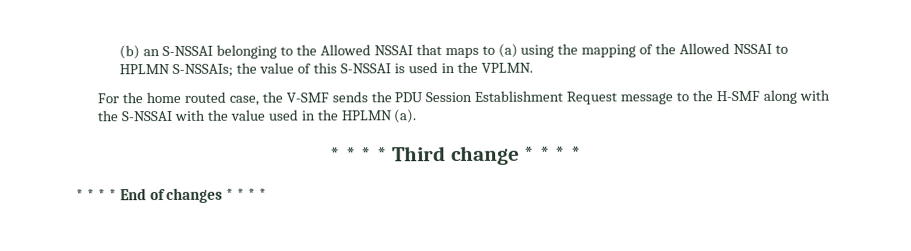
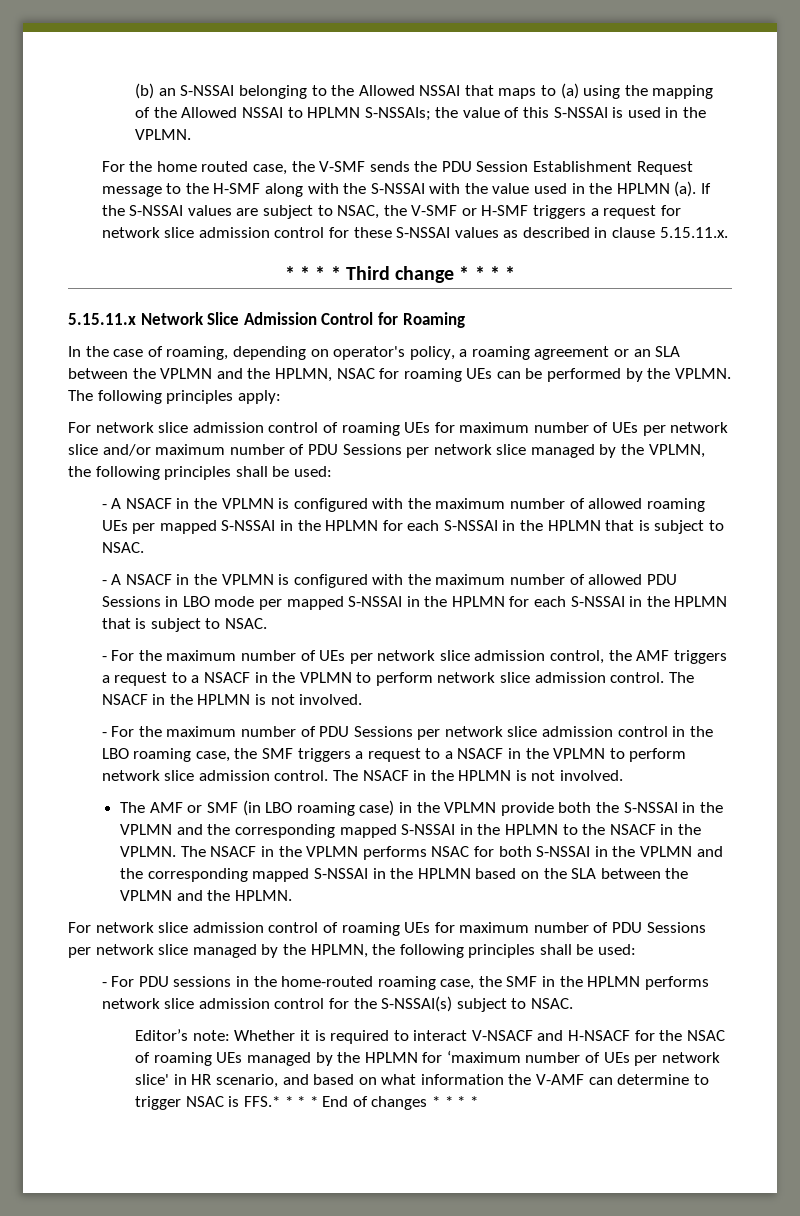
(417, 116) none -> [701,183,712,194] [101,205,681,219] [101,227,728,238] If the S-NSSAI values are subject to NSAC, the V-SMF or H-SMF triggers a request for network slice admission control for these S-NSSAI values as described in clause 5.15.11.x.
[76,189,84,201] * -> [68,312,465,328] [68,346,681,360] [68,368,731,382] [68,390,281,404] [68,422,729,436] [68,444,705,458] [68,466,332,480] [101,498,705,512] [101,520,725,534] [101,542,144,553] [101,574,677,588] [101,596,728,610] [101,618,267,632] [101,650,727,664] [101,672,694,686] [101,694,363,705] [101,726,713,740] [101,748,687,762] [101,770,624,781] [120,800,723,816] [120,824,701,838] [120,846,723,860] [120,868,689,882] [120,890,293,901] [68,922,706,936] [68,944,637,958] [101,976,709,990] [101,996,573,1012] [135,1029,725,1044] [135,1050,720,1066] [135,1074,709,1088] [135,1096,280,1110] 5.15.11.x Network Slice Admission Control for Roaming // In the case of roaming, depending on operator's policy, a roaming agreement or an SLA between the VPLMN and the HPLMN, NSAC for roaming UEs can be performed by the VPLMN. The following principles apply: // For network slice admission control of roaming UEs for maximum number of UEs per network slice and/or maximum number of PDU Sessions per network slice managed by the VPLMN, the following principles shall be used: // - A NSACF in the VPLMN is configured with the maximum number of allowed roaming UEs per mapped S-NSSAI in the HPLMN for each S-NSSAI in the HPLMN that is subject to NSAC. // - A NSACF in the VPLMN is configured with the maximum number of allowed PDU Sessions in LBO mode per mapped S-NSSAI in the HPLMN for each S-NSSAI in the HPLMN that is subject to NSAC. // - For the maximum number of UEs per network slice admission control, the AMF triggers a request to a NSACF in the VPLMN to perform network slice admission control. The NSACF in the HPLMN is not involved. // - For the maximum number of PDU Sessions per network slice admission control in the LBO roaming case, the SMF triggers a request to a NSACF in the VPLMN to perform network slice admission control. The NSACF in the HPLMN is not involved. // The AMF or SMF (in LBO roaming case) in the VPLMN provide both the S-NSSAI in the VPLMN and the corresponding mapped S-NSSAI in the HPLMN to the NSACF in the VPLMN. The NSACF in the VPLMN performs NSAC for both S-NSSAI in the VPLMN and the corresponding mapped S-NSSAI in the HPLMN based on the SLA between the VPLMN and the HPLMN. // For network slice admission control of roaming UEs for maximum number of PDU Sessions per network slice managed by the HPLMN, the following principles shall be used: // - For PDU sessions in the home-routed roaming case, the SMF in the HPLMN performs network slice admission control for the S-NSSAI(s) subject to NSAC. // Editor’s note: Whether it is required to interact V-NSACF and H-NSACF for the NSAC of roaming UEs managed by the HPLMN for ‘maximum number of UEs per network slice' in HR scenario, and based on what information the V-AMF can determine to trigger NSAC is FFS.*

